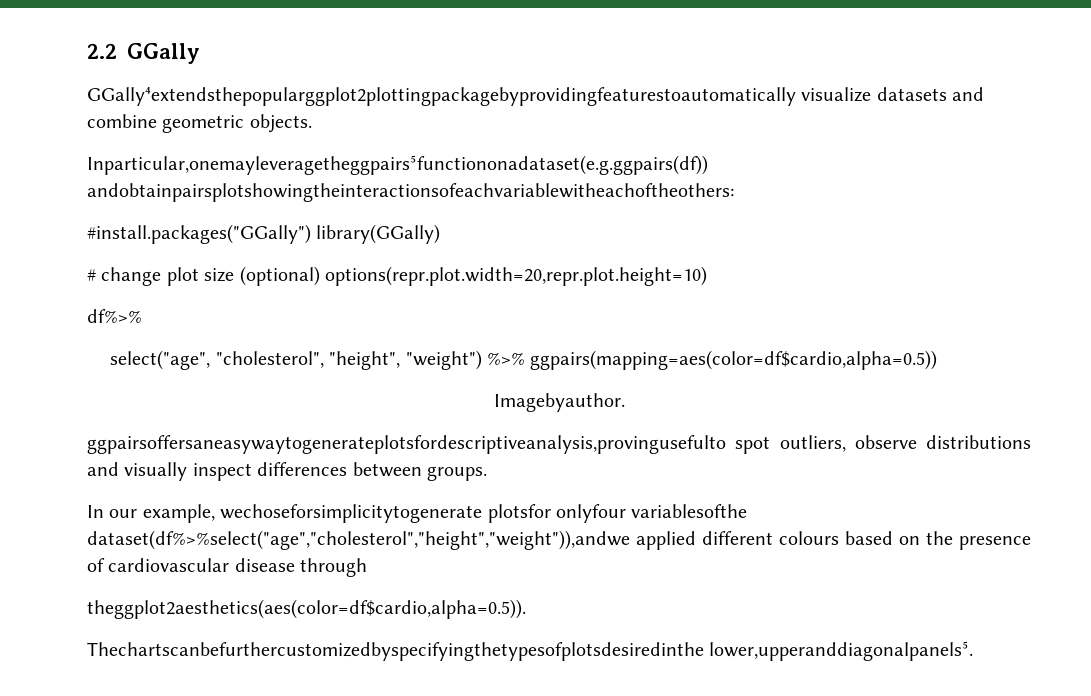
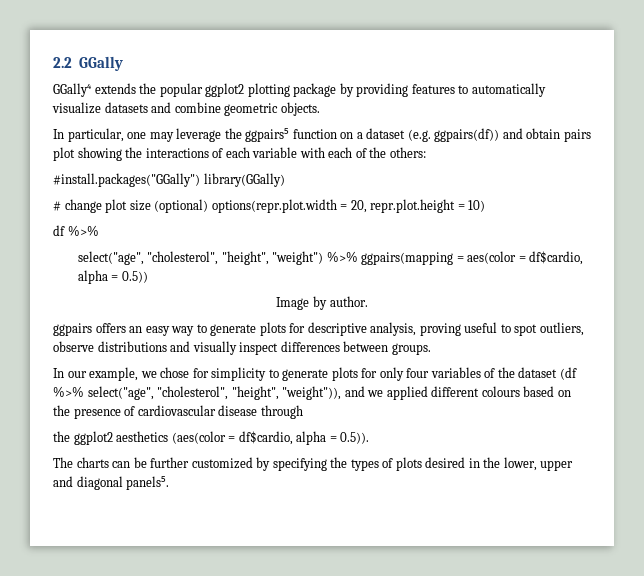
[87,87,796,106] GGally⁴extendsthepopularggplot2plottingpackagebyprovidingfeaturestoautomatically -> [53,83,546,97] GGally⁴ extends the popular ggplot2 plotting package by providing features to automatically
[87,155,708,175] [87,183,734,202] Inparticular,onemayleveragetheggpairs⁵functiononadataset(e.g.ggpairs(df)) andobtainpairsplotshowingtheinteractionsofeachvariablewitheachoftheothers: -> [53,128,591,142] [53,147,426,161] In particular, one may leverage the ggpairs⁵ function on a dataset (e.g. ggpairs(df)) and obtain pairs plot showing the interactions of each variable with each of the others:
[325,266,707,286] [87,309,142,323] options(repr.plot.width=20,repr.plot.height=10) // df%>% -> [211,199,486,213] [53,225,99,236] options(repr.plot.width = 20, repr.plot.height = 10) // df %>%
[530,350,938,370] [493,393,625,412] [87,435,726,454] ggpairs(mapping=aes(color=df$cardio,alpha=0.5)) // Imagebyauthor. // ggpairsoffersaneasywaytogenerateplotsfordescriptiveanalysis,provingusefulto -> [361,251,584,265] [77,270,148,284] [276,296,368,310] [53,322,511,336] ggpairs(mapping = aes(color = df$cardio, alpha = 0.5)) // Image by author. // ggpairs offers an easy way to generate plots for descriptive analysis, proving useful to
[220,504,748,523] [87,530,630,550] wechoseforsimplicitytogenerate plotsfor onlyfour variablesofthe dataset(df%>%select("age","cholesterol","height","weight")),andwe -> [140,367,577,381] [53,386,384,400] we chose for simplicity to generate plots for only four variables of the dataset (df %>% select("age", "cholesterol", "height", "weight")), and we
[87,599,526,619] [87,641,974,661] theggplot2aesthetics(aes(color=df$cardio,alpha=0.5)). // Thechartscanbefurthercustomizedbyspecifyingthetypesofplotsdesiredinthe lower,upperanddiagonalpanels⁵. -> [53,431,370,445] [53,457,574,471] [53,476,170,490] the ggplot2 aesthetics (aes(color = df$cardio, alpha = 0.5)). // The charts can be further customized by specifying the types of plots desired in the lower, upper and diagonal panels⁵.

